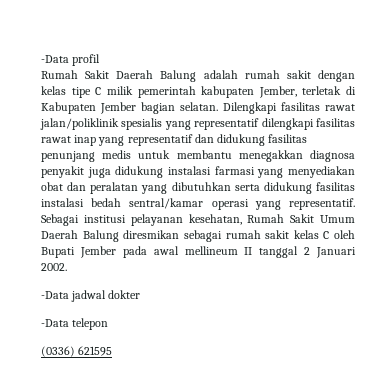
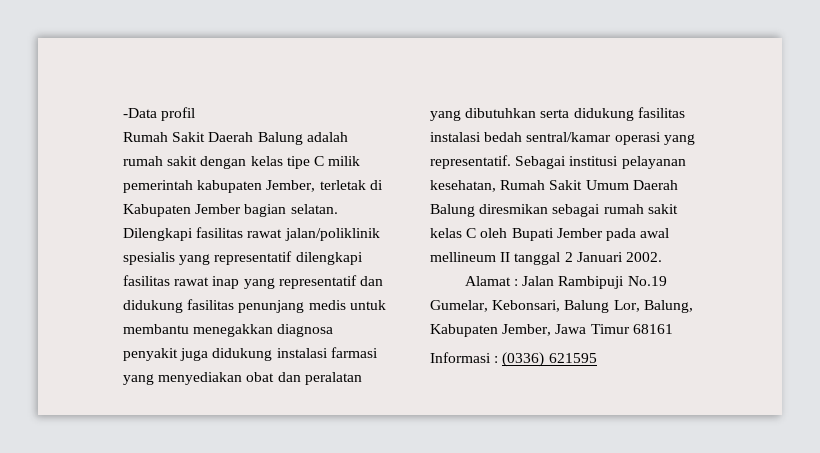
[41,290,141,302] [41,318,109,330] -Data jadwal dokter // -Data telepon // -> [464,276,667,289] [430,300,693,313] [430,324,673,337] [430,352,499,363] Alamat : Jalan Rambipuji No.19 Gumelar, Kebonsari, Balung Lor, Balung, Kabupaten Jember, Jawa Timur 68161 // Informasi :

